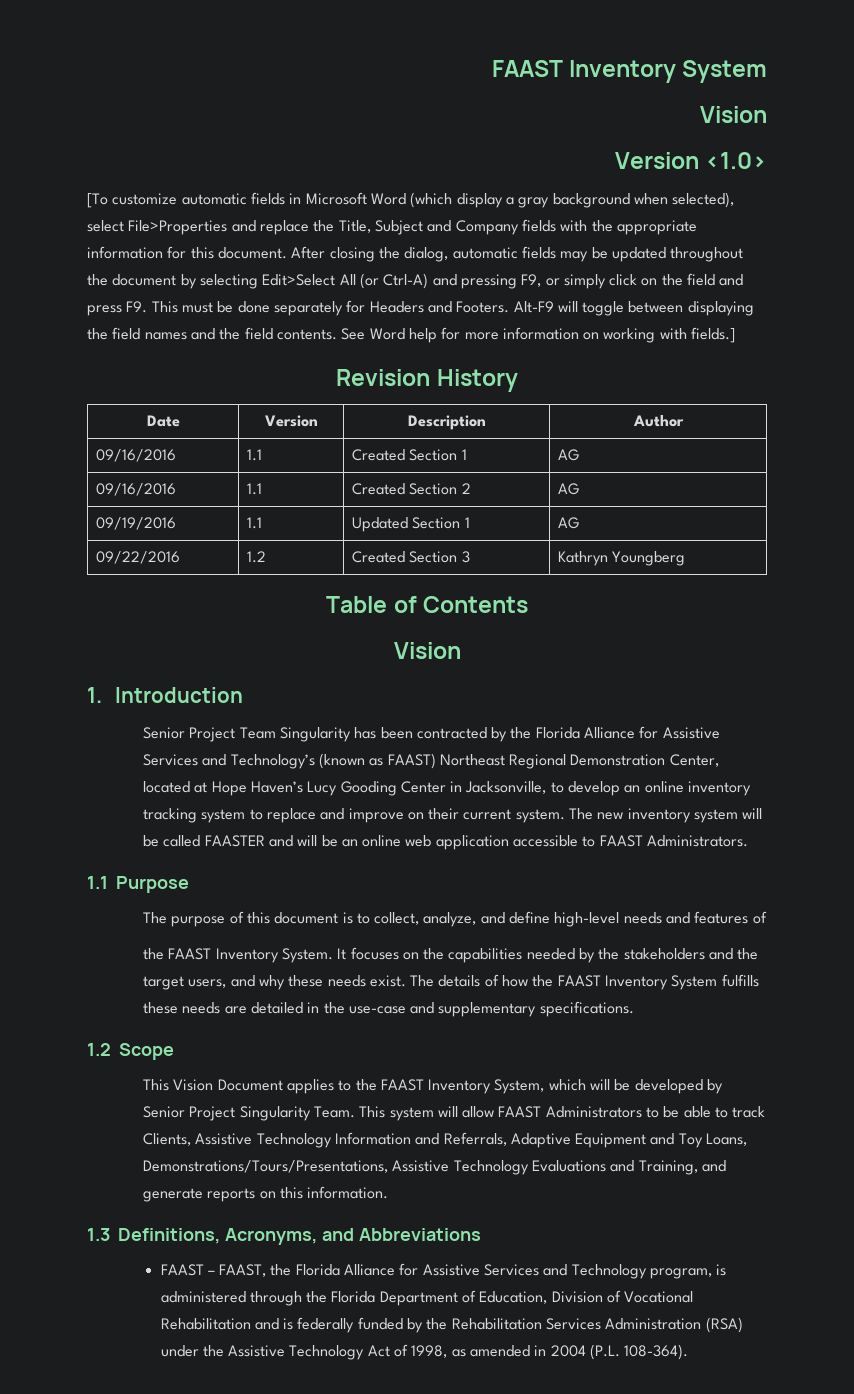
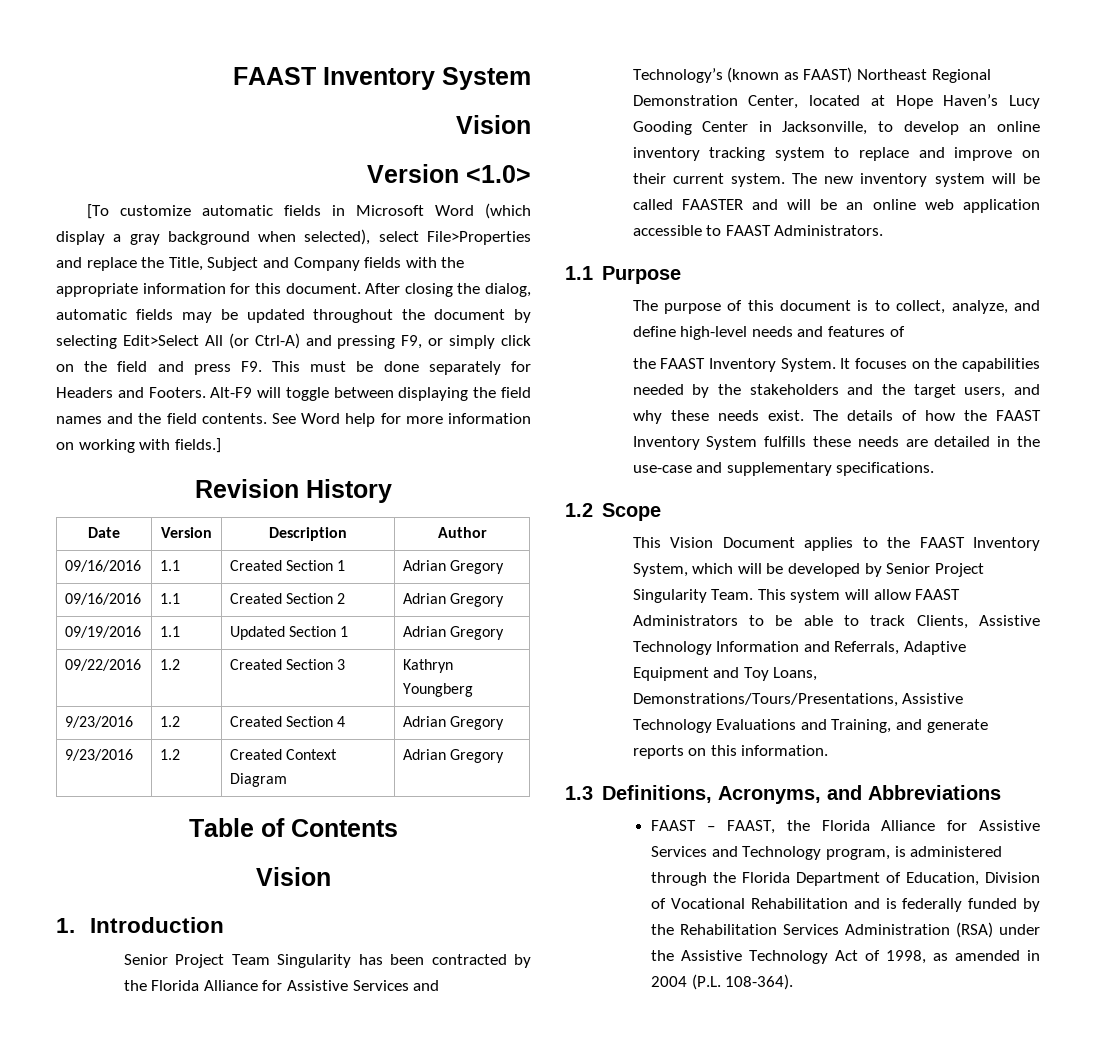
[558,449,580,461] AG -> [403,560,505,574] Adrian Gregory
[558,483,580,495] AG -> [403,593,505,607] Adrian Gregory
[558,517,580,529] AG -> [403,626,505,640] Adrian Gregory
(686, 558) none -> [65,716,134,728] [160,716,181,727] [230,716,346,727] [403,716,505,730] [65,749,134,761] [160,749,181,760] [230,749,338,760] [230,773,288,787] [403,749,505,763] // 9/23/2016 | 1.2 | Created Section 4 | Adrian Gregory // 9/23/2016 | 1.2 | Created Context Diagram | Adrian Gregory

